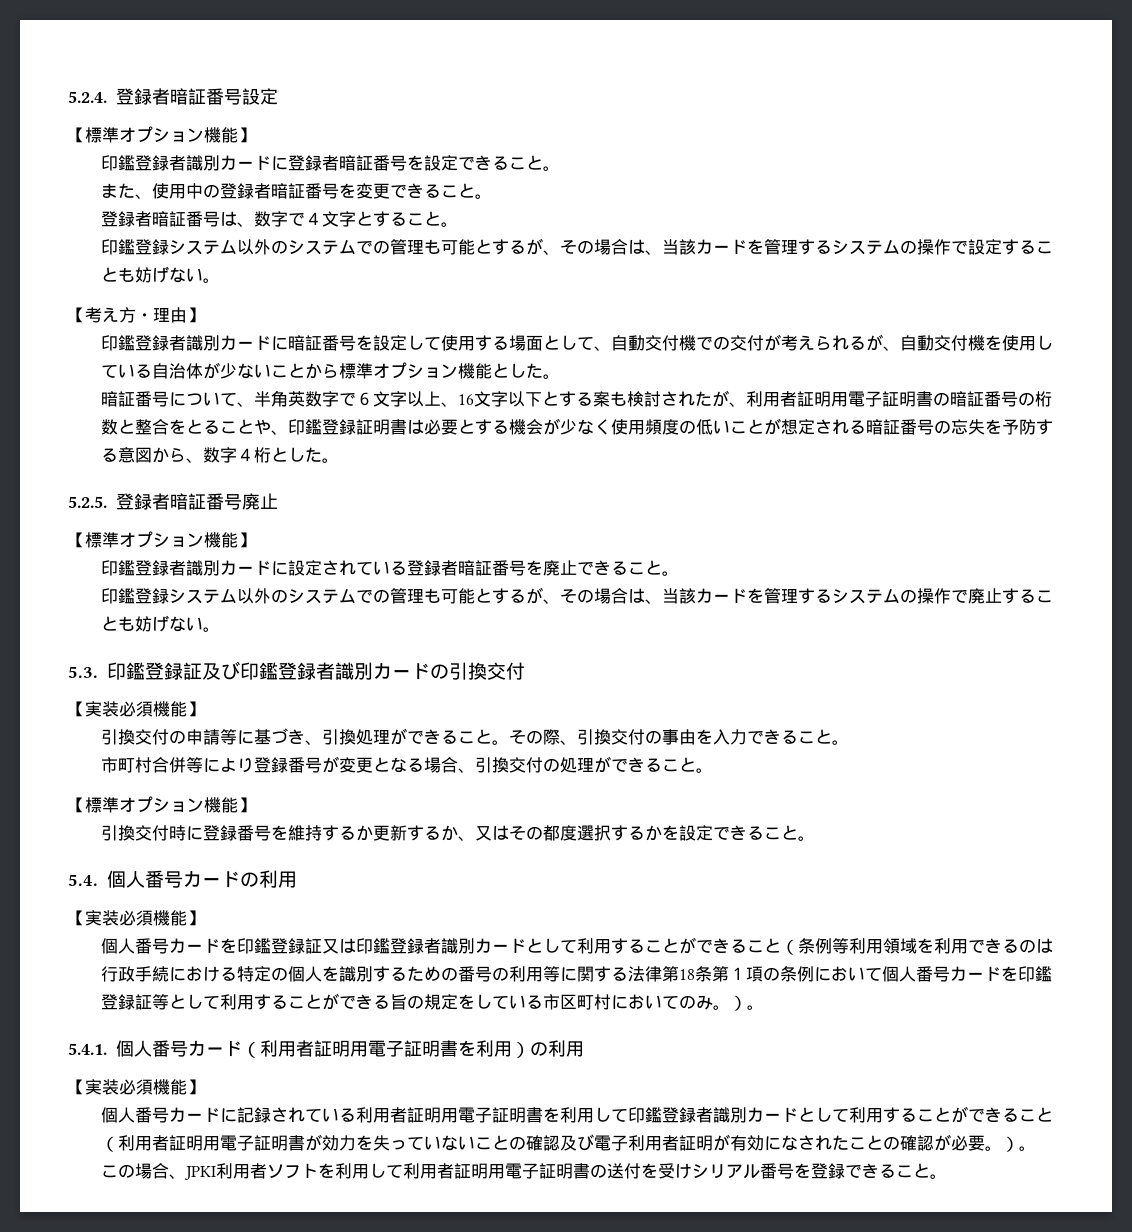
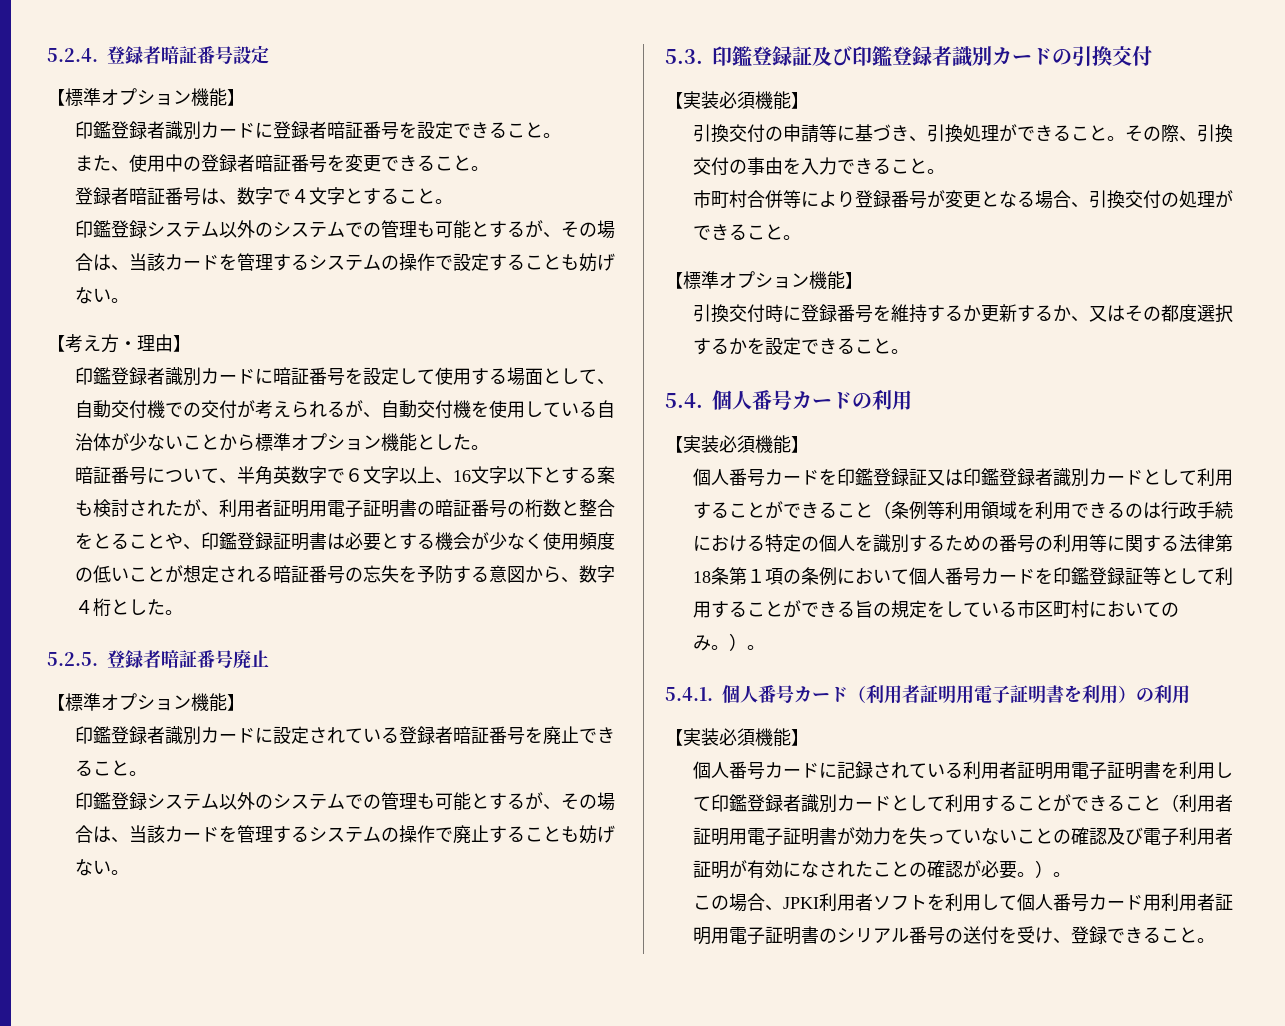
[403,1163,693,1179] 利用者証明用電子証明書の送付を受け -> [1017,893,1234,912] [693,926,838,945] 個人番号カード用利用者証明用電子証明書の
[794,1163,812,1178] を -> [945,926,1072,945] の送付を受け、

